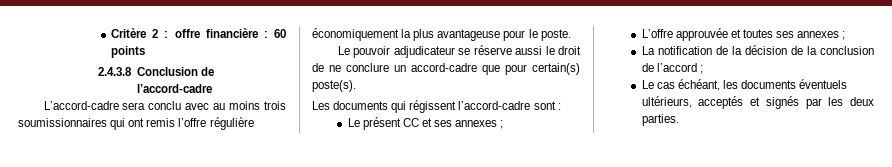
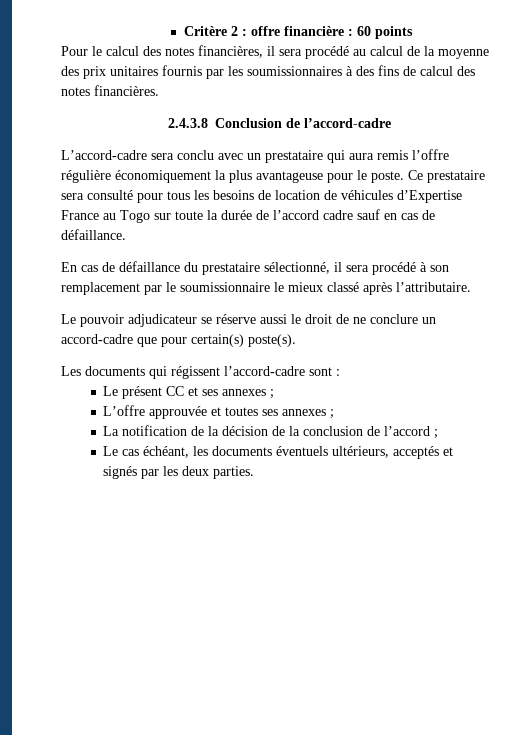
(146, 52) none -> [61,45,489,59] [61,65,475,79] [61,85,159,96] // Pour le calcul des notes financières, il sera procédé au calcul de la moyenne des prix unitaires fournis par les soumissionnaires à des fins de calcul des notes financières.
[213,101,286,110] [18,118,145,130] au moins trois soumissionnaires qui ont -> [247,150,374,163] un prestataire qui aura
(571, 35) none -> [408,170,485,183] [61,190,462,203] [61,209,435,223] [61,229,126,240] [61,261,449,275] [61,282,471,295] Ce prestataire sera consulté pour tous les besoins de location de véhicules d’Expertise France au Togo sur toute la durée de l’accord cadre sauf en cas de défaillance. // En cas de défaillance du prestataire sélectionné, il sera procédé à son remplacement par le soumissionnaire le mieux classé après l’attributaire.

